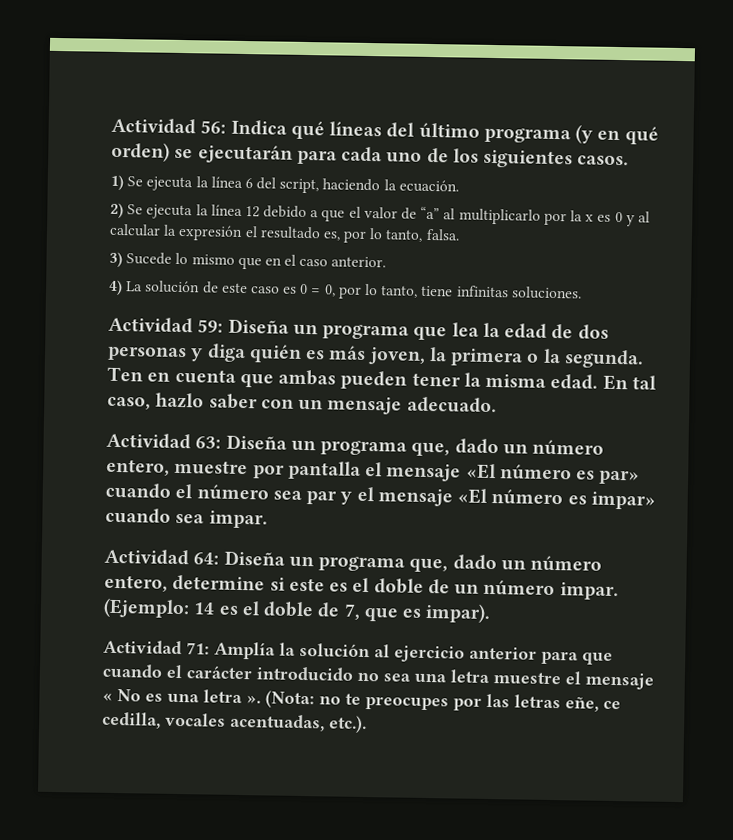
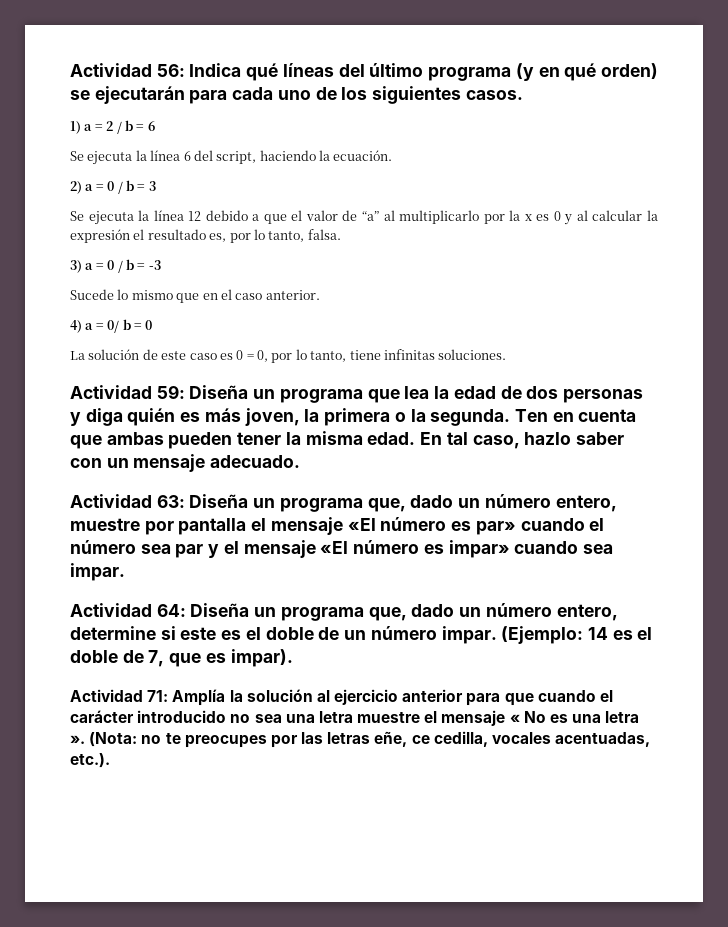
(124, 182) none -> [84,120,155,134] a = 2 / b = 6 //
(124, 210) none -> [85,180,156,194] a = 0 / b = 3 //
(123, 259) none -> [85,259,161,273] a = 0 / b = -3 //
(123, 287) none -> [85,319,153,333] a = 0/ b = 0 //

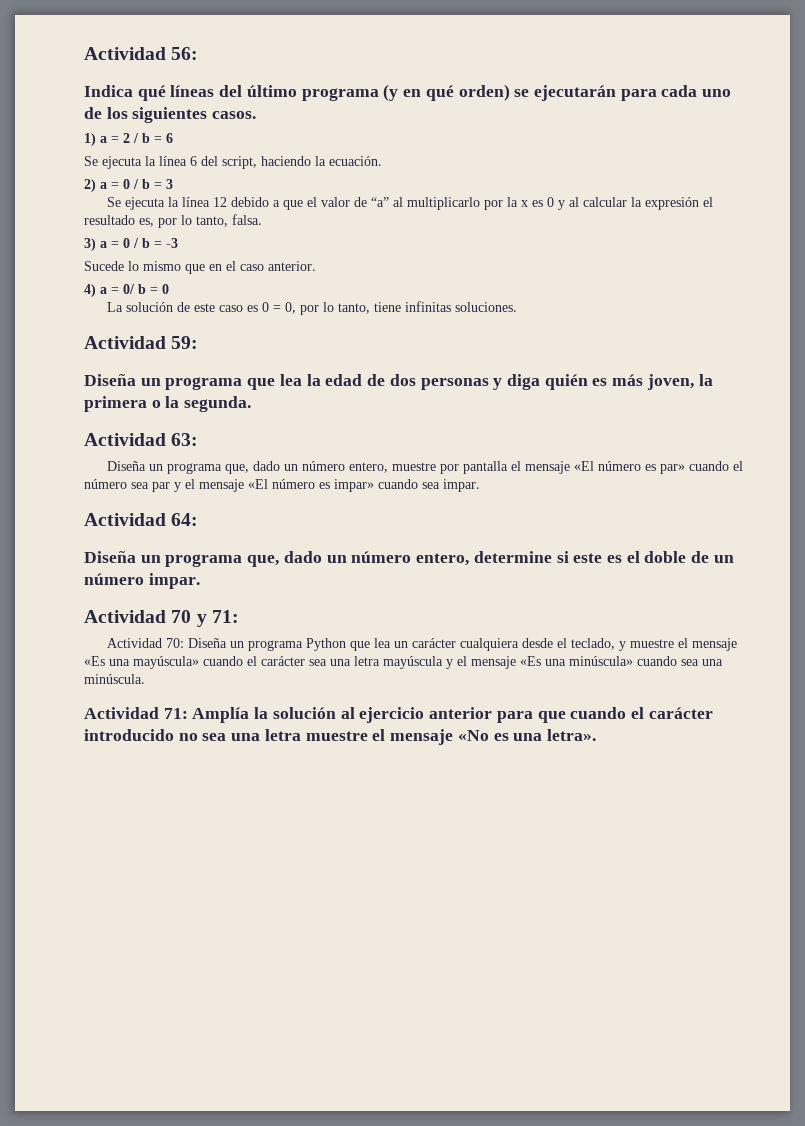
(185, 70) none -> (199, 53) //
(185, 392) none -> (199, 342) //
[514,409,637,422] [70,431,624,449] [70,454,301,472] Ten en cuenta que ambas pueden tener la misma edad. En tal caso, hazlo saber con un mensaje adecuado. -> (252, 404) none
(185, 501) none -> (199, 439) //
(186, 610) none -> (199, 519) //
[501,626,653,644] [70,649,293,667] (Ejemplo: 14 es el doble de 7, que es impar). -> [84,610,239,627] [106,638,737,651] [84,656,723,669] [84,674,145,684] // Actividad 70 y 71: // Actividad 70: Diseña un programa Python que lea un carácter cualquiera desde el teclado, y muestre el mensaje «Es una mayúscula» cuando el carácter sea una letra mayúscula y el mensaje «Es una minúscula» cuando sea una minúscula.
[509,711,640,723] [70,731,651,748] [70,753,110,768] « No es una letra ». (Nota: no te preocupes por las letras eñe, ce cedilla, vocales acentuadas, etc.). -> [457,729,596,741] «No es una letra».

